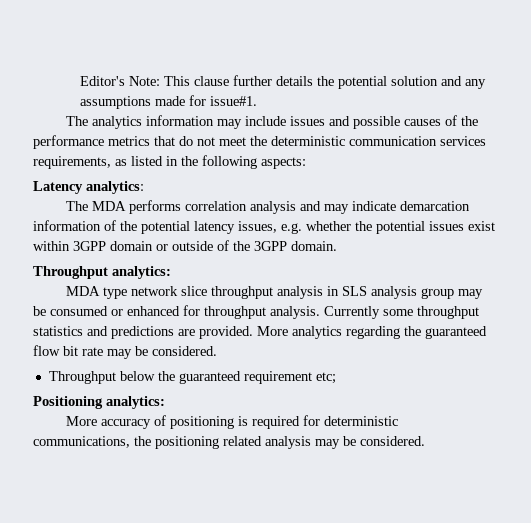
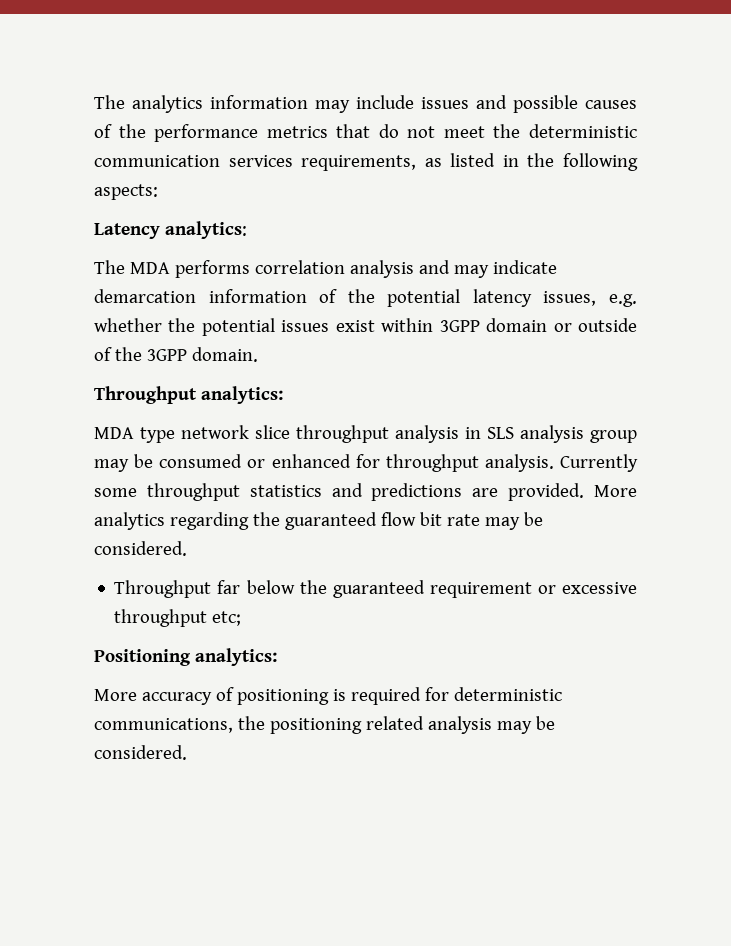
[79,75,486,89] [79,95,257,109] Editor's Note: This clause further details the potential solution and any assumptions made for issue#1. // -> (94, 102) none
(116, 377) none -> [217,580,241,594] far
(312, 377) none -> [537,582,637,594] [114,609,208,627] or excessive throughput

